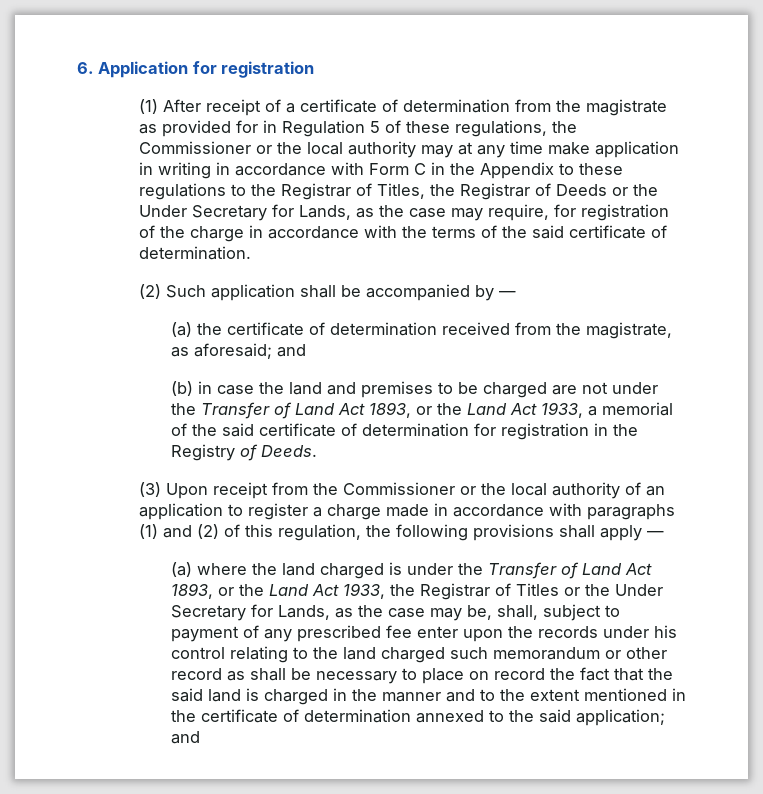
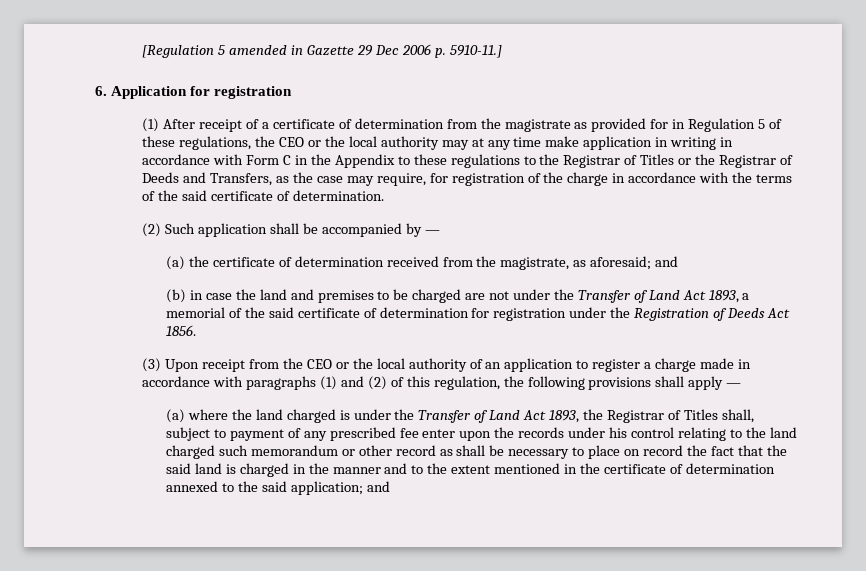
(77, 68) none -> [142,44,502,58] [Regulation 5 amended in Gazette 29 Dec 2006 p. 5910-11.] //
[139,141,252,154] Commissioner -> [279,137,305,147] CEO
[377,183,426,199] Titles, -> [640,154,692,165] Titles or
[612,184,659,196] [139,204,352,221] or the Under Secretary for Lands, -> [183,172,273,186] and Transfers,
[415,402,583,418] or the Land Act 1933, -> (739, 296) none
[593,423,638,436] [170,444,317,461] in the Registry of Deeds. -> [569,307,790,321] [166,325,197,336] under the Registration of Deeds Act 1856.
[343,482,456,495] Commissioner -> [306,359,332,369] CEO
[217,583,663,600] [170,604,492,621] or the Land Act 1933, the Registrar of Titles or the Under Secretary for Lands, as the case may be, -> [582,409,718,423] the Registrar of Titles

